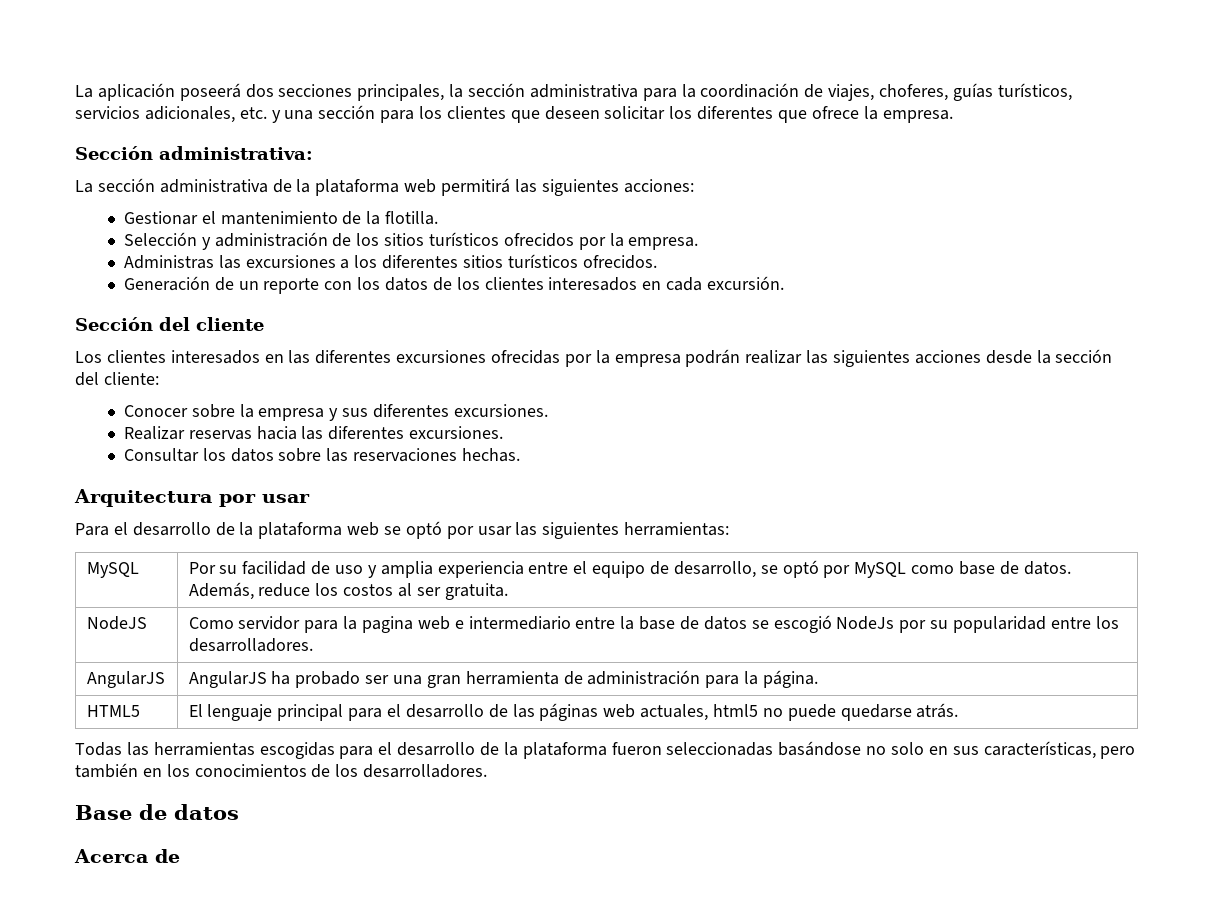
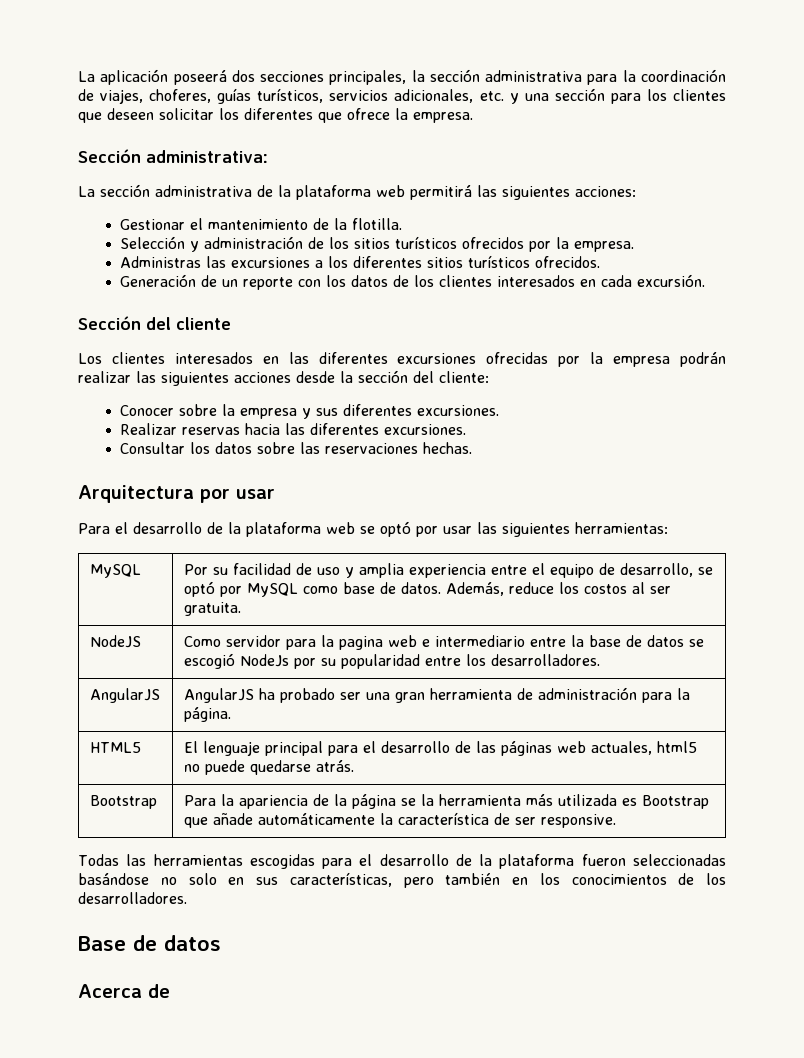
(959, 710) none -> [89,795,157,809] [183,794,709,809] [183,812,616,828] // Bootstrap | Para la apariencia de la página se la herramienta más utilizada es Bootstrap que añade automáticamente la característica de ser responsive.

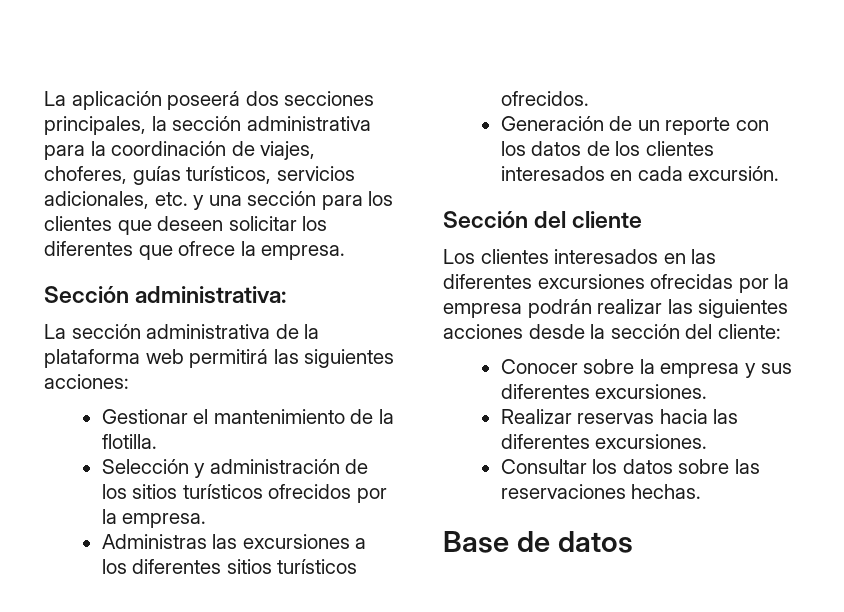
[78,485,275,503] [78,521,668,537] [89,564,141,578] [183,563,713,578] [183,581,671,597] [183,602,241,616] [89,635,141,648] [183,635,704,650] [183,653,600,669] [89,688,160,703] [183,687,690,703] [183,707,231,722] [89,742,141,753] [183,741,697,756] [183,760,354,775] [89,795,157,809] [183,794,709,809] [183,812,616,828] [78,854,727,869] [78,872,726,888] [78,892,187,904] // Arquitectura por usar // Para el desarrollo de la plataforma web se optó por usar las siguientes herramientas: // MySQL | Por su facilidad de uso y amplia experiencia entre el equipo de desarrollo, se optó por MySQL como base de datos. Además, reduce los costos al ser gratuita. // NodeJS | Como servidor para la pagina web e intermediario entre la base de datos se escogió NodeJs por su popularidad entre los desarrolladores. // AngularJS | AngularJS ha probado ser una gran herramienta de administración para la página. // HTML5 | El lenguaje principal para el desarrollo de las páginas web actuales, html5 no puede quedarse atrás. // Bootstrap | Para la apariencia de la página se la herramienta más utilizada es Bootstrap que añade automáticamente la característica de ser responsive. // Todas las herramientas escogidas para el desarrollo de la plataforma fueron seleccionadas basándose no solo en sus características, pero también en los conocimientos de los desarrolladores. -> (702, 491) none
[78,984,170,998] // Acerca de -> (633, 542) none

